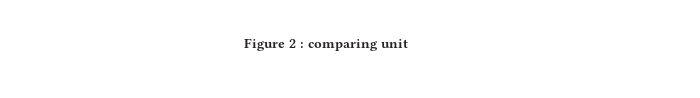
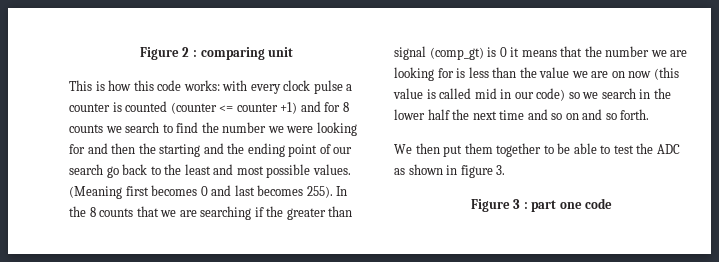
(408, 43) none -> [69,80,353,94] [69,101,349,114] [69,122,357,136] [69,143,353,157] [69,164,351,178] [69,185,348,199] [69,206,353,220] [394,46,688,60] [394,67,679,81] [393,88,671,101] [394,109,650,120] [394,143,680,157] [394,164,506,178] [470,198,613,212] // This is how this code works: with every clock pulse a counter is counted (counter <= counter +1) and for 8 counts we search to find the number we were looking for and then the starting and the ending point of our search go back to the least and most possible values. (Meaning first becomes 0 and last becomes 255). In the 8 counts that we are searching if the greater than signal (comp_gt) is 0 it means that the number we are looking for is less than the value we are on now (this value is called mid in our code) so we search in the lower half the next time and so on and so forth. // We then put them together to be able to test the ADC as shown in figure 3. // Figure 3 : part one code

